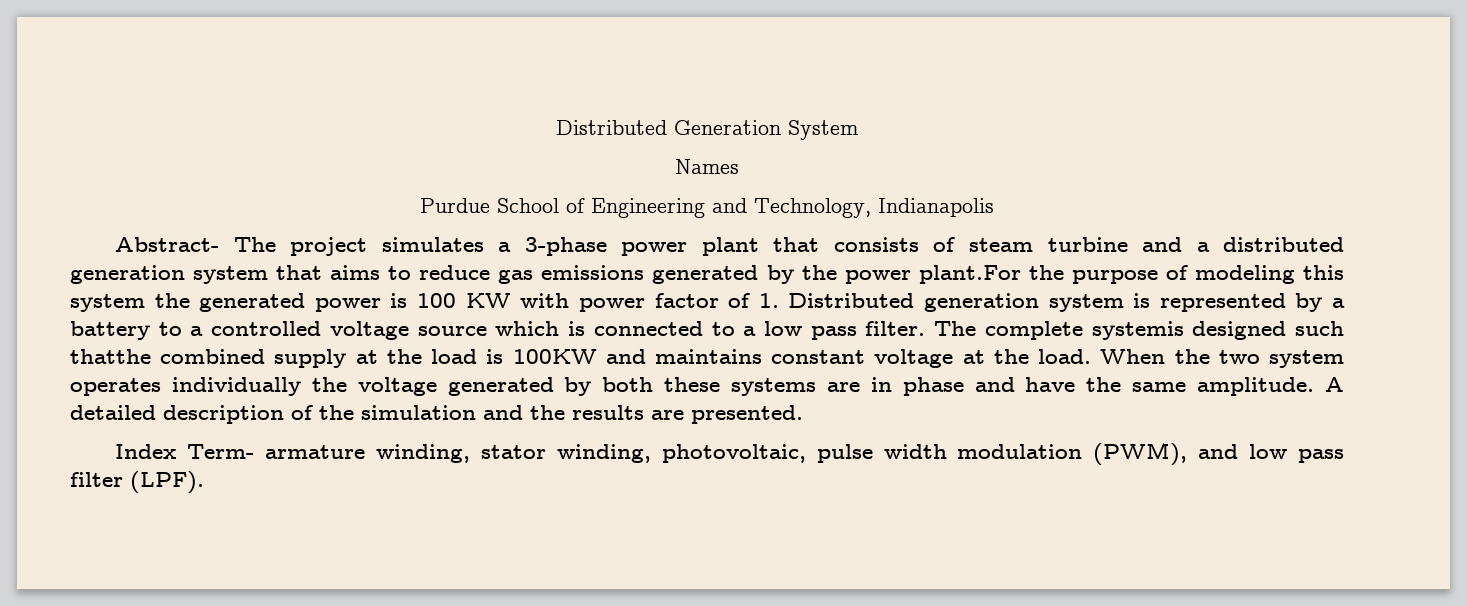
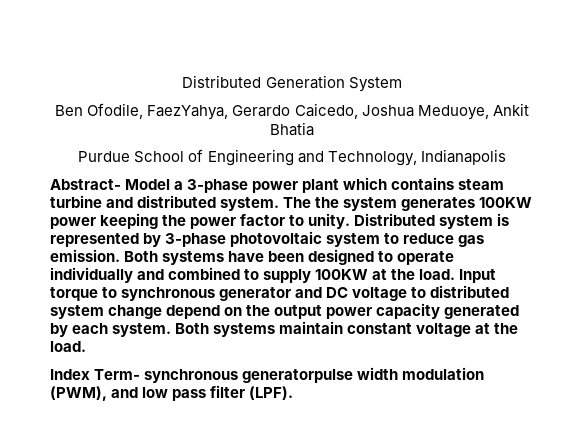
[675,159,739,174] Names -> [55,103,529,120] [270,122,314,136] Ben Ofodile, FaezYahya, Gerardo Caicedo, Joshua Meduoye, Ankit Bhatia
[233,237,484,256] The project simulates -> [125,179,171,190] Model
[773,237,1345,252] [70,265,1344,284] [70,293,1345,312] [70,321,1344,340] [70,349,762,368] that consists of steam turbine and a distributed generation system that aims to reduce gas emissions generated by the power plant.For the purpose of modeling this system the generated power is 100 KW with power factor of 1. Distributed generation system is represented by a battery to a controlled voltage source which is connected to a low pass filter. The complete systemis designed such thatthe combined supply at the load is 100KW and maintains -> [343,177,505,190] [50,195,533,211] [50,213,510,229] [50,231,485,247] [50,249,455,265] [50,267,497,283] [50,285,510,301] [50,303,520,319] [50,321,344,337] which contains steam turbine and distributed system. The the system generates 100KW power keeping the power factor to unity. Distributed system is represented by 3-phase photovoltaic system to reduce gas emission. Both systems have been designed to operate individually and combined to supply 100KW at the load. Input torque to synchronous generator and DC voltage to distributed system change depend on the output power capacity generated by each system. Both systems maintain
[1100,349,1344,368] [70,377,1345,396] [70,405,803,424] [115,444,873,463] When the two system operates individually the voltage generated by both these systems are in phase and have the same amplitude. A detailed description of the simulation and the results are presented. // Index Term- armature winding, stator winding, photovoltaic, pulse -> [50,369,354,383] // Index Term- synchronous generatorpulse

